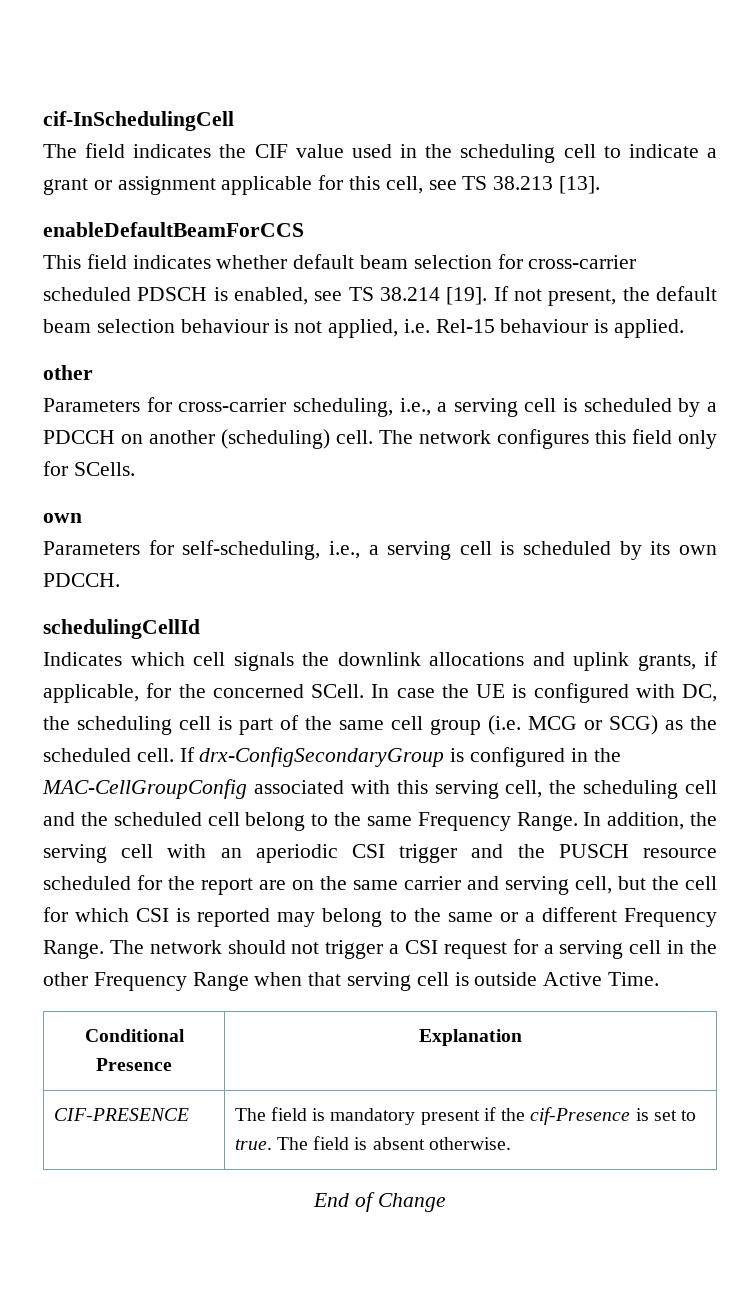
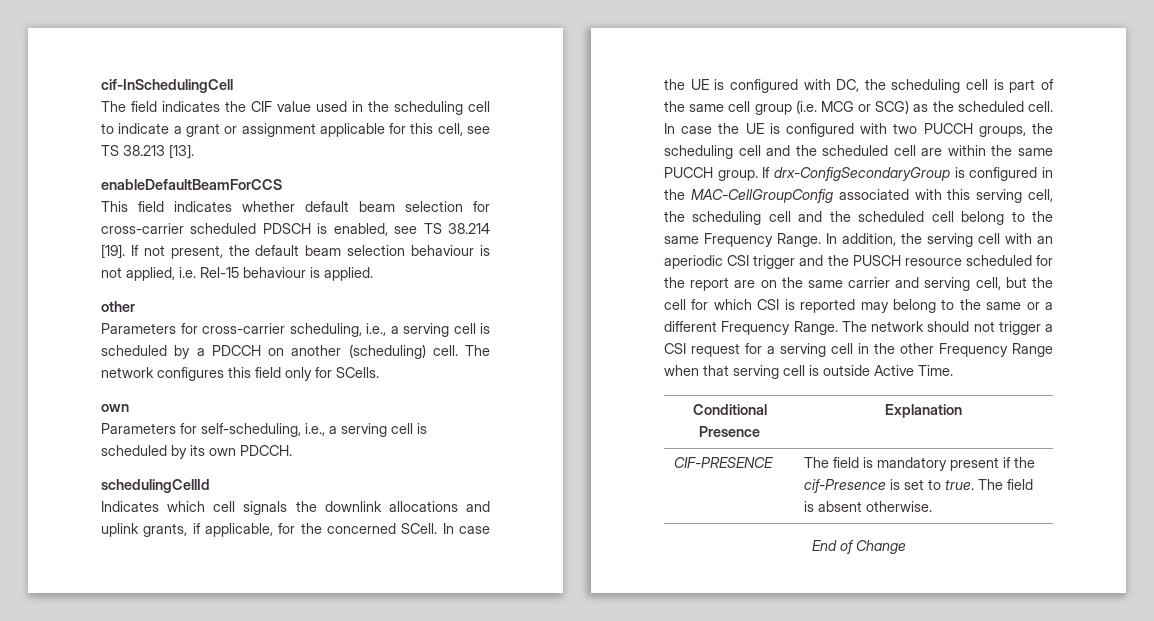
(174, 755) none -> [664,123,1053,137] [664,145,1053,159] [664,167,758,181] In case the UE is configured with two PUCCH groups, the scheduling cell and the scheduled cell are within the same PUCCH group.

